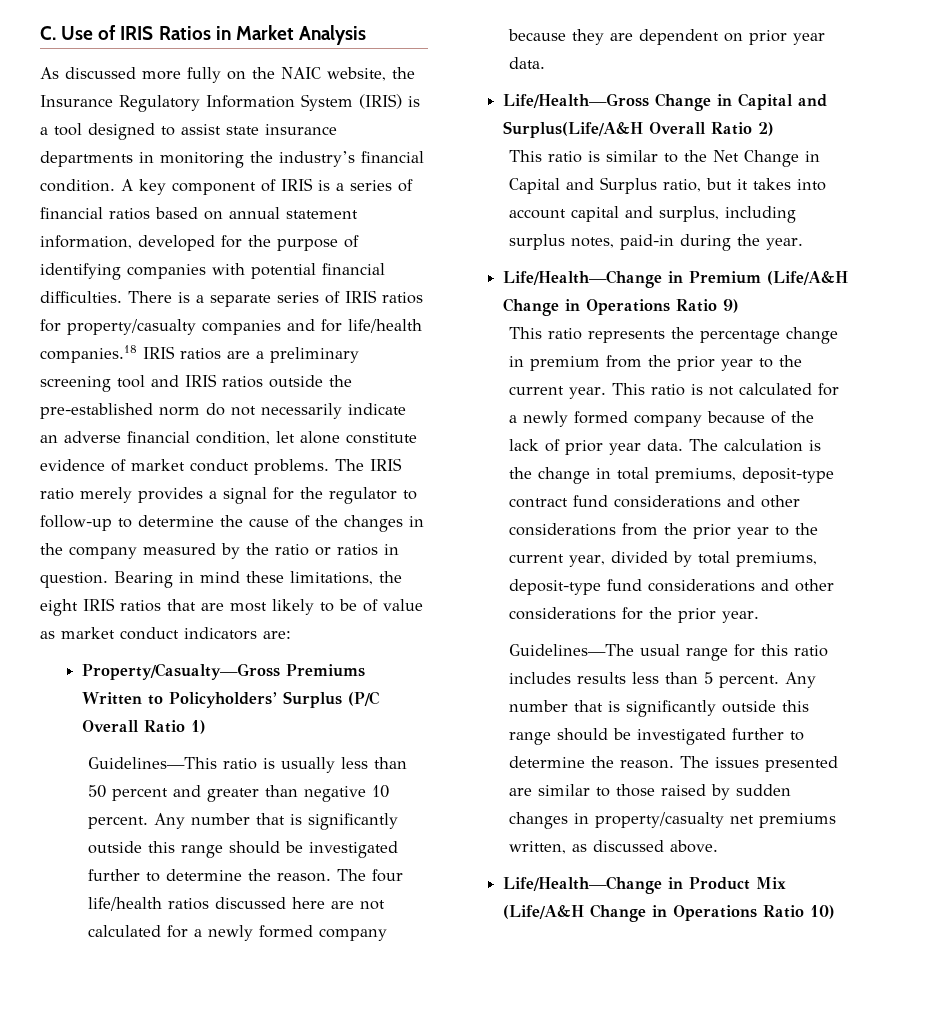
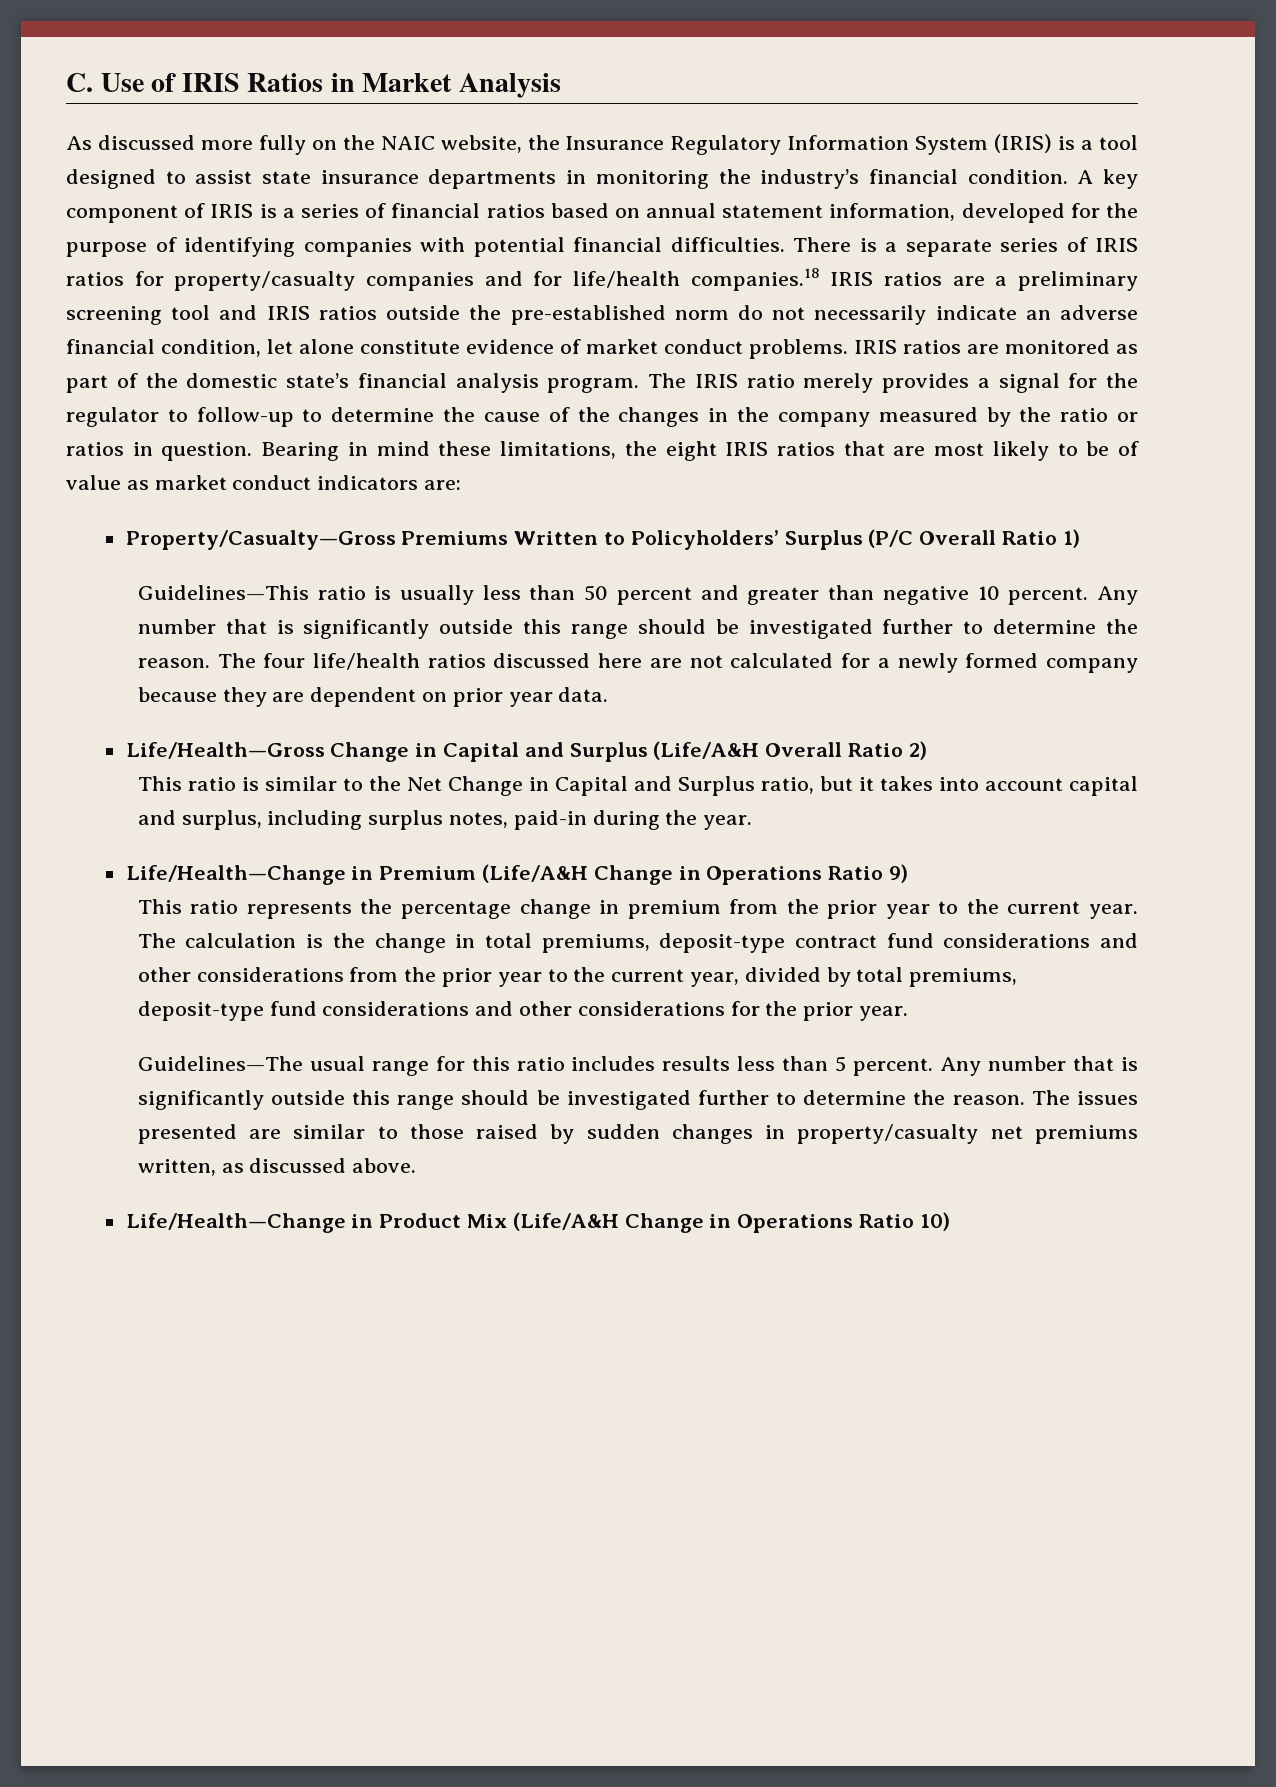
(329, 467) none -> [854,339,1138,354] [66,373,640,393] IRIS ratios are monitored as part of the domestic state’s financial analysis program.
[502,121,643,138] Surplus(Life/A&H -> [569,741,760,762] Surplus (Life/A&H
[611,383,839,396] [508,411,814,427] [508,439,683,455] This ratio is not calculated for a newly formed company because of the lack of prior year data. -> (1139, 911) none

